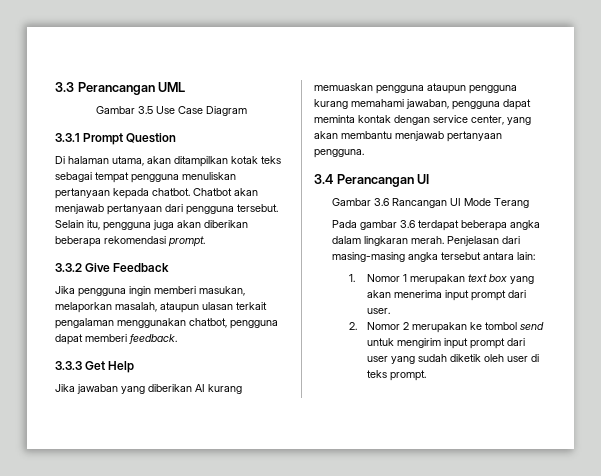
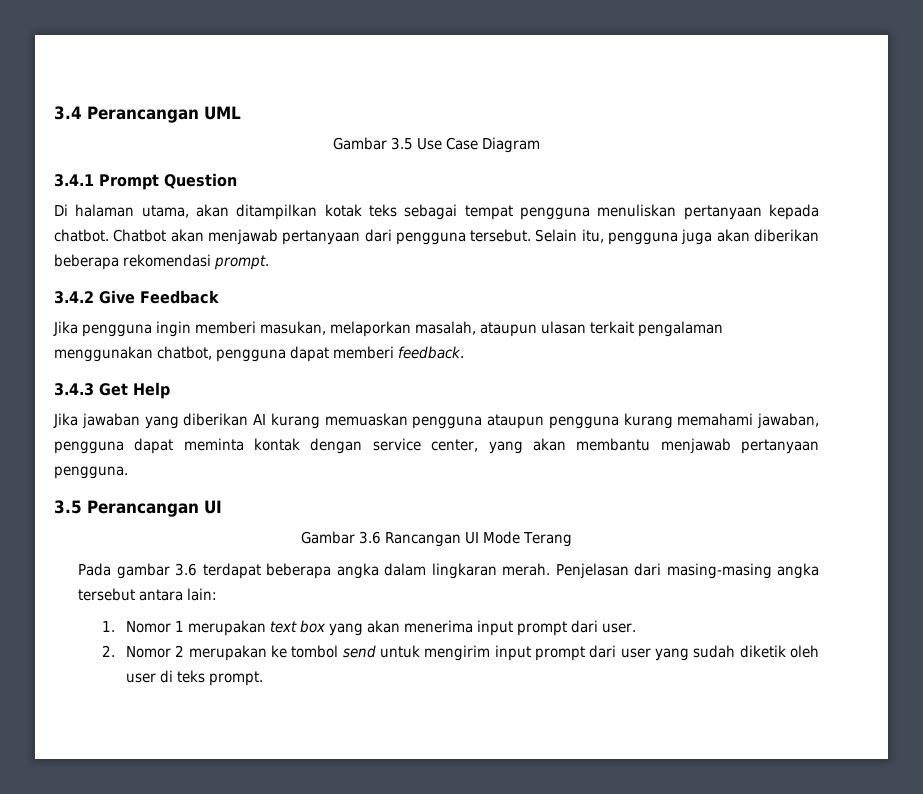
[55,82,74,92] 3.3 -> [54,106,82,120] 3.4
[55,133,80,142] 3.3.1 -> [54,174,94,187] 3.4.1
[55,263,82,272] 3.3.2 -> [54,291,94,304] 3.4.2
[55,361,82,370] 3.3.3 -> [54,383,94,396] 3.4.3
[314,174,333,184] 3.4 -> [54,500,82,514] 3.5

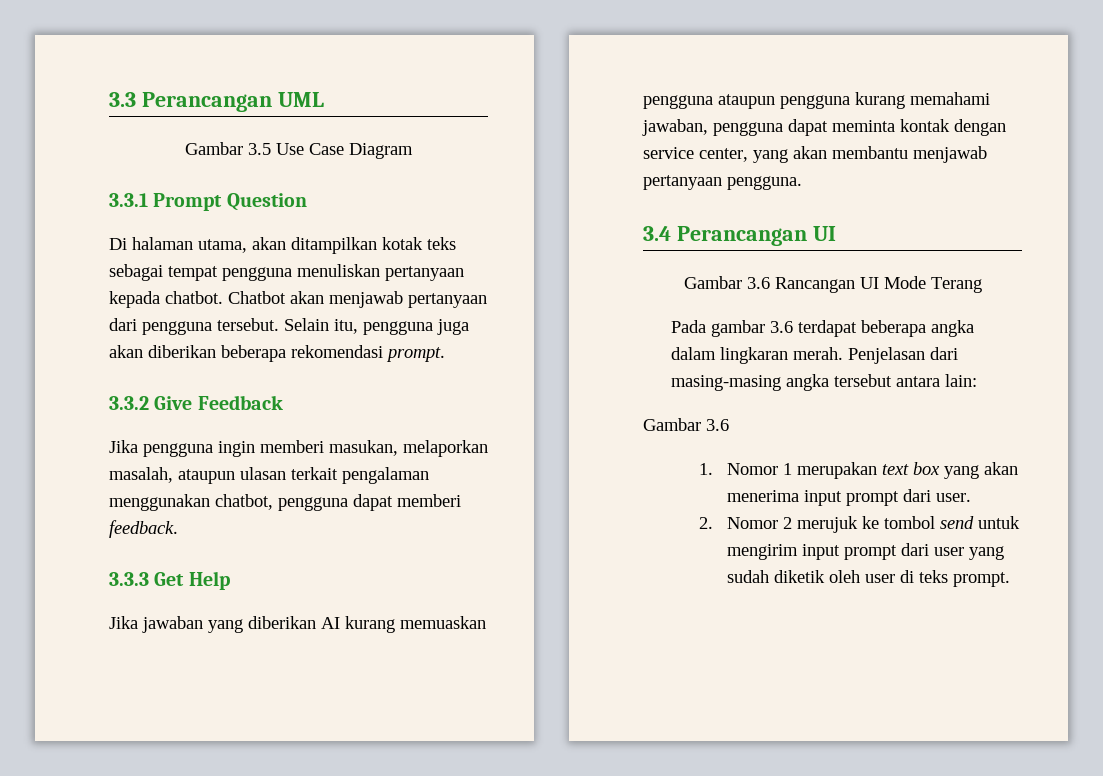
[54,106,82,120] 3.4 -> [109,92,136,107] 3.3
[54,174,94,187] 3.4.1 -> [109,193,148,207] 3.3.1
[54,291,94,304] 3.4.2 -> [109,396,149,410] 3.3.2
[54,383,94,396] 3.4.3 -> [109,572,149,586] 3.3.3
[54,500,82,514] 3.5 -> [643,226,671,241] 3.4
(218, 594) none -> [643,418,729,431] // Gambar 3.6
[188,645,267,661] merupakan -> [796,516,858,533] merujuk

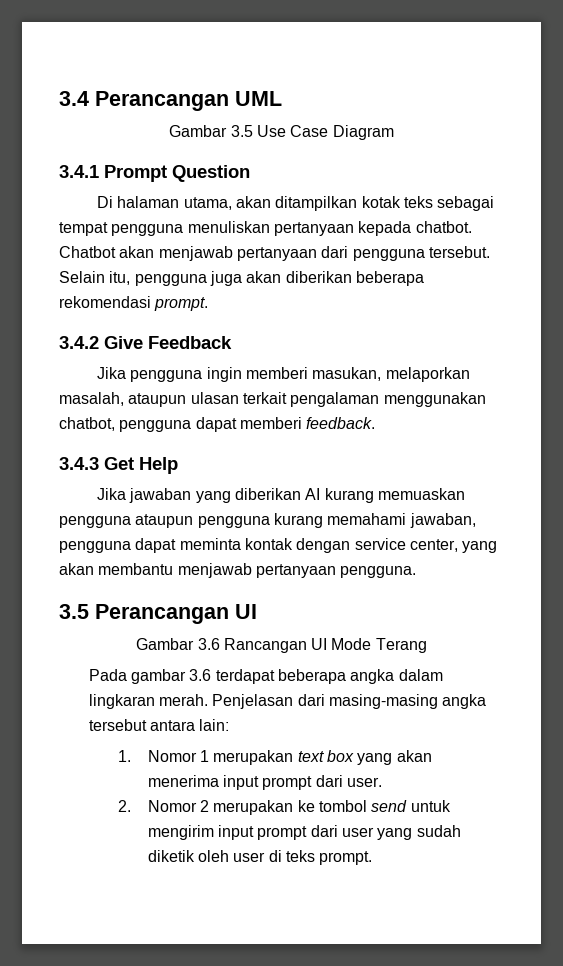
[109,92,136,107] 3.3 -> [59,91,89,106] 3.4
[109,193,148,207] 3.3.1 -> [59,165,99,178] 3.4.1
[109,396,149,410] 3.3.2 -> [59,336,99,349] 3.4.2
[109,572,149,586] 3.3.3 -> [59,457,99,470] 3.4.3
[643,226,671,241] 3.4 -> [59,604,89,619] 3.5
[643,418,729,431] // Gambar 3.6 -> (230, 725) none
[796,516,858,533] merujuk -> [213,800,294,815] merupakan

